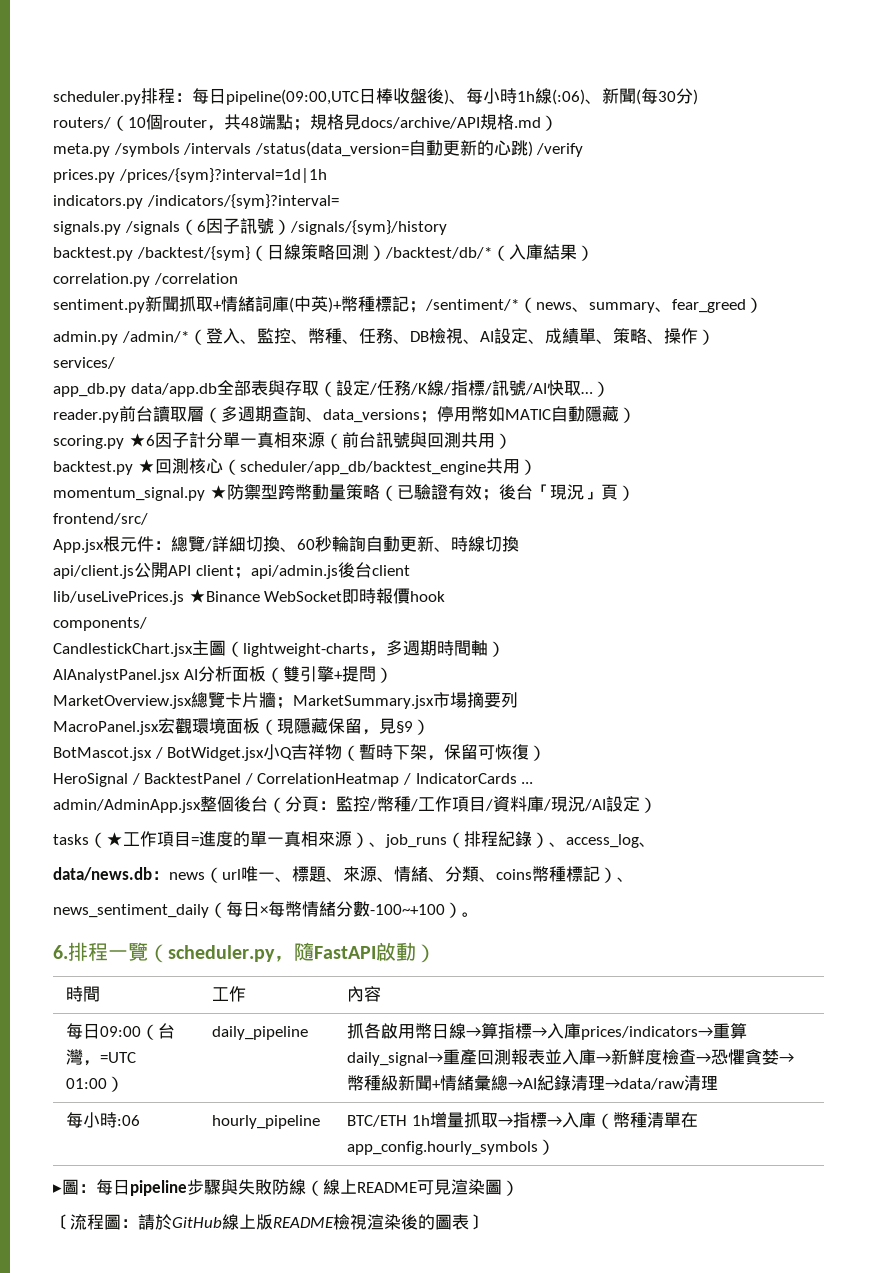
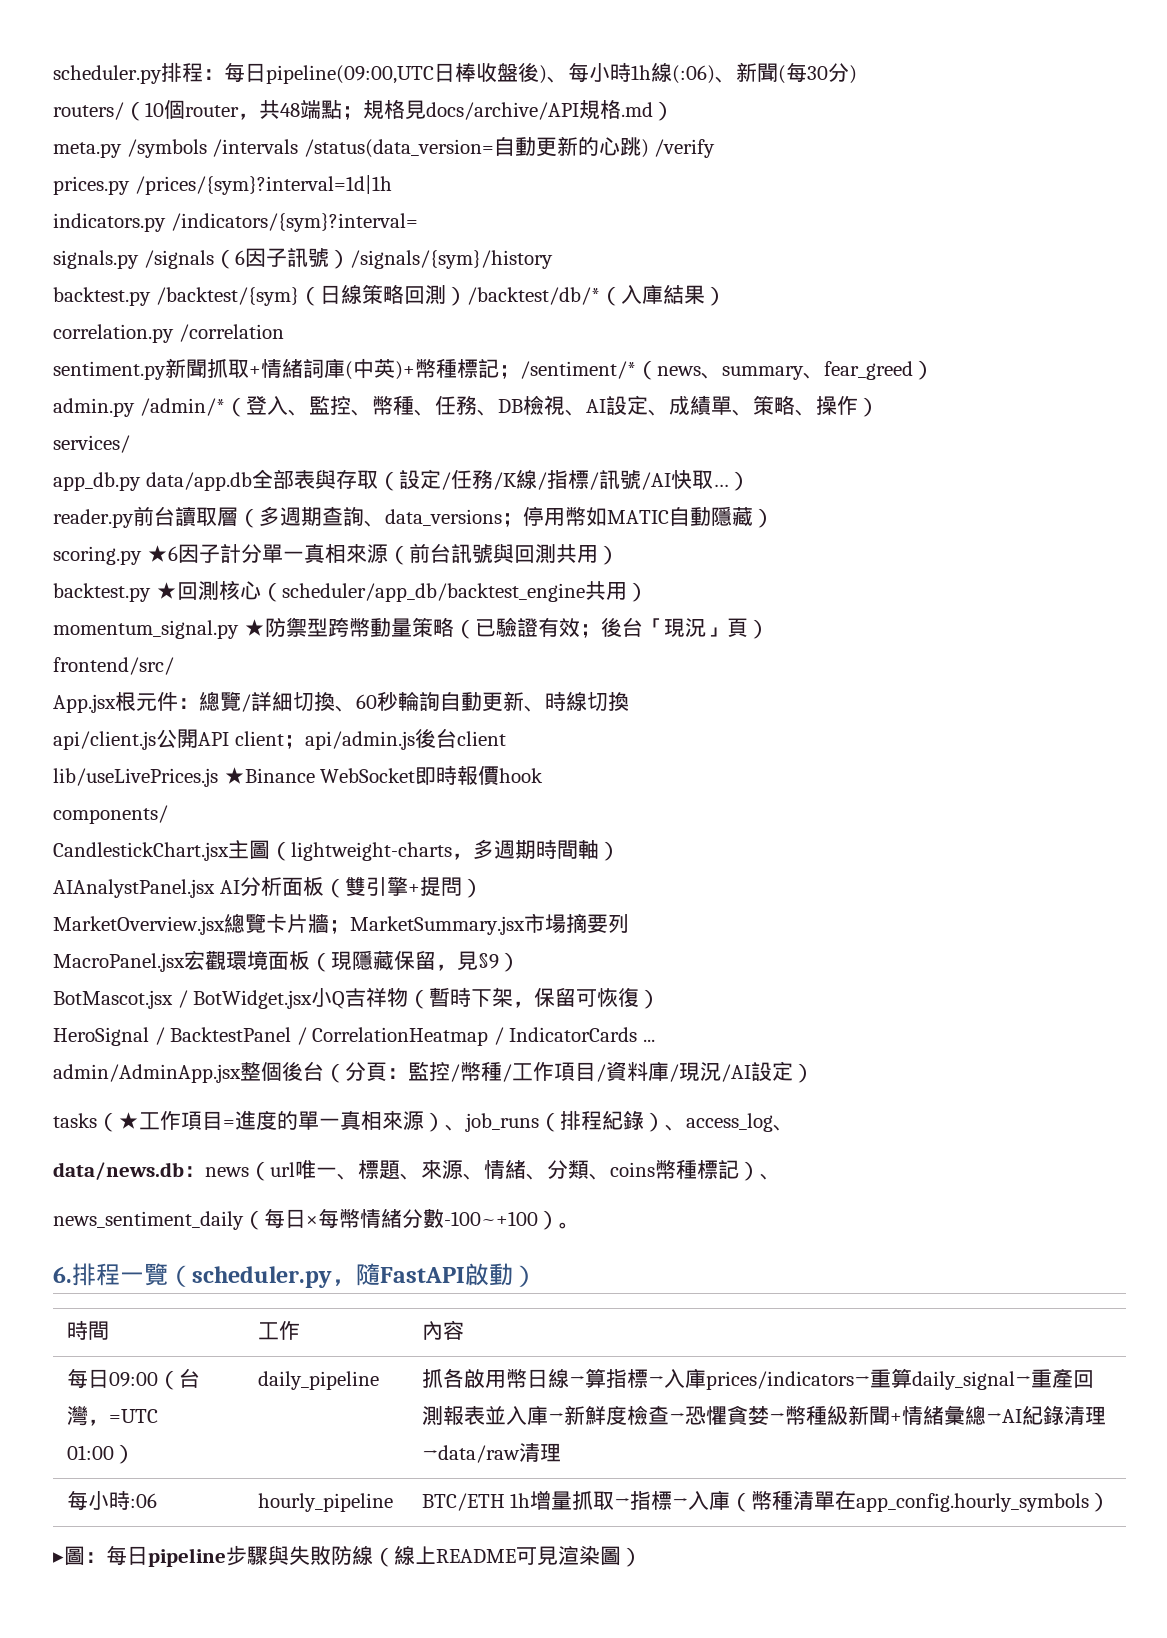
[53,1214,486,1230] // 〔流程圖：請於GitHub線上版README檢視渲染後的圖表〕 -> (642, 1557) none

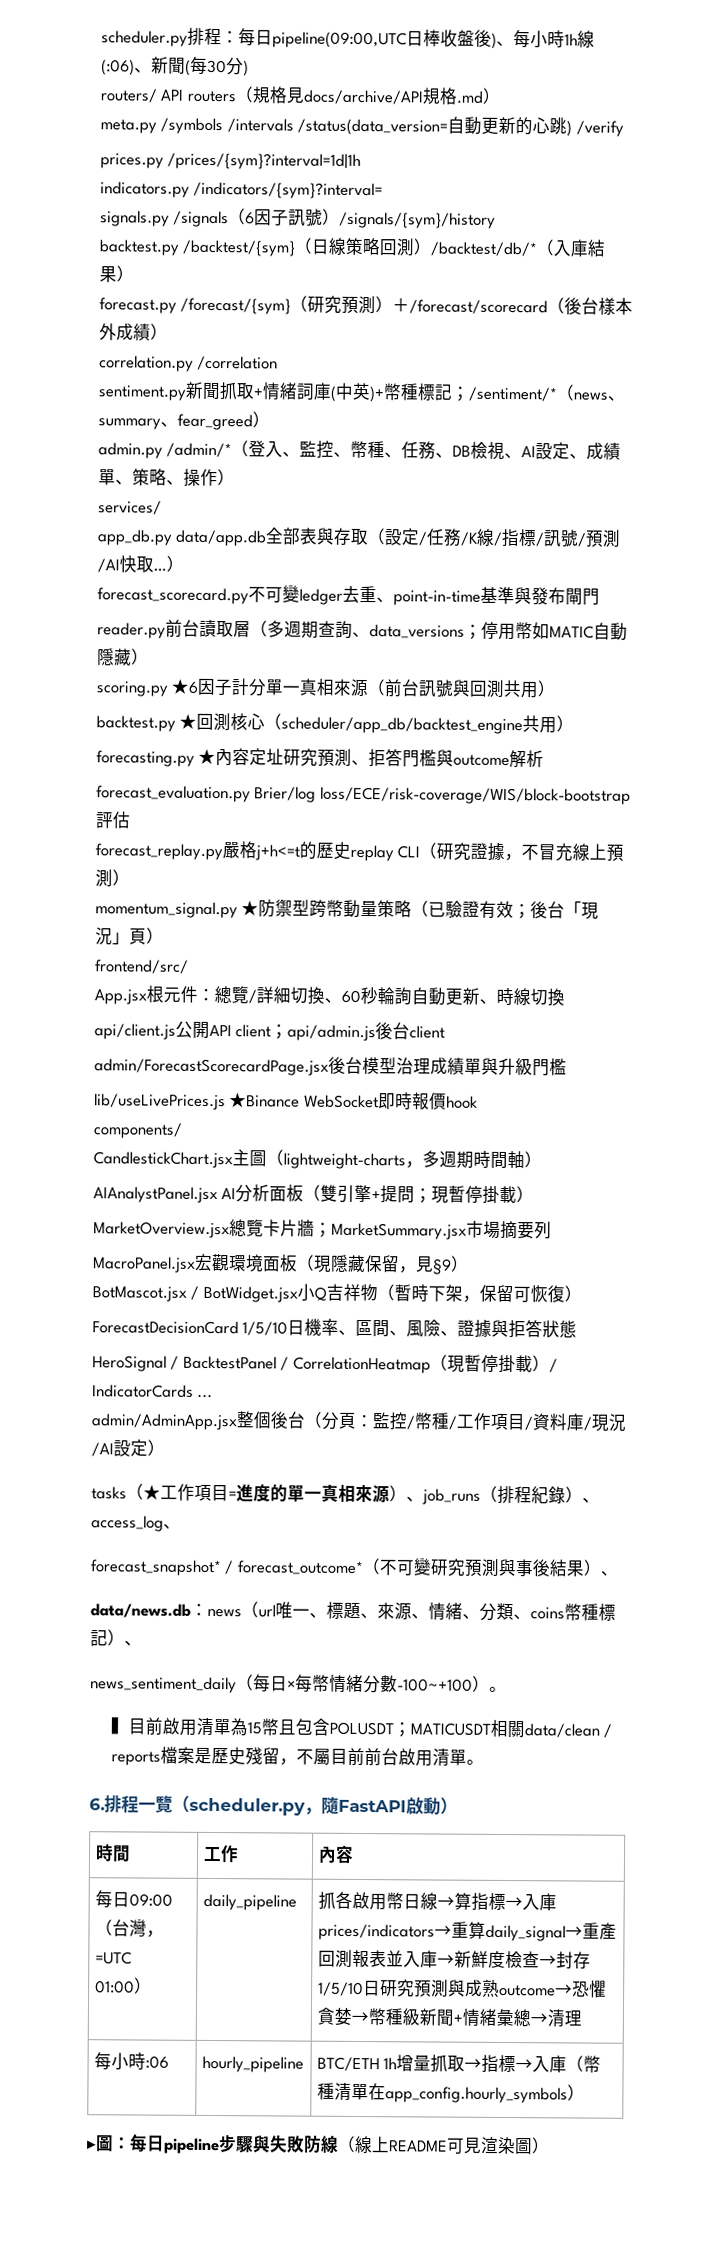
[124,100,363,121] （10個router，共48端點； -> [160,86,254,103] API routers（
(726, 296) none -> [99,295,634,315] [99,323,168,341] // forecast.py /forecast/{sym}（研究預測）＋/forecast/scorecard（後台樣本外成績）
(641, 479) none -> [577,529,622,548] /預測
(750, 481) none -> [97,584,600,606] // forecast_scorecard.py不可變ledger去重、point-in-time基準與發布閘門
(648, 592) none -> [96,748,545,769] [96,785,631,805] [95,811,131,829] [95,841,625,862] [95,869,130,888] // forecasting.py ★內容定址研究預測、拒答門檻與outcome解析 // forecast_evaluation.py Brier/log loss/ECE/risk-coverage/WIS/block-bootstrap評估 // forecast_replay.py嚴格j+h<=t的歷史replay CLI（研究證據，不冒充線上預測）
(506, 738) none -> [94,1056,567,1077] // admin/ForecastScorecardPage.jsx後台模型治理成績單與升級門檻
(462, 886) none -> [414,1185,518,1204] ；現暫停掛載
(661, 999) none -> [92,1318,578,1339] // ForecastDecisionCard 1/5/10日機率、區間、風險、證據與拒答狀態
(489, 1036) none -> [429,1354,550,1374] （現暫停掛載）
(794, 1127) none -> [90,1557,618,1577] // forecast_snapshot* / forecast_outcome*（不可變研究預測與事後結果）、
(580, 1225) none -> [110,1717,613,1739] [110,1746,484,1767] // ▍目前啟用清單為15幣且包含POLUSDT；MATICUSDT相關data/clean / reports檔案是歷史殘留，不屬目前前台啟用清單。
(685, 1417) none -> [555,1951,591,1969] [317,1979,573,1998] 封存1/5/10日研究預測與成熟outcome→
[985,1405,1106,1425] [421,1445,520,1463] →AI紀錄清理→data/raw -> [529,2013,548,2025] →

